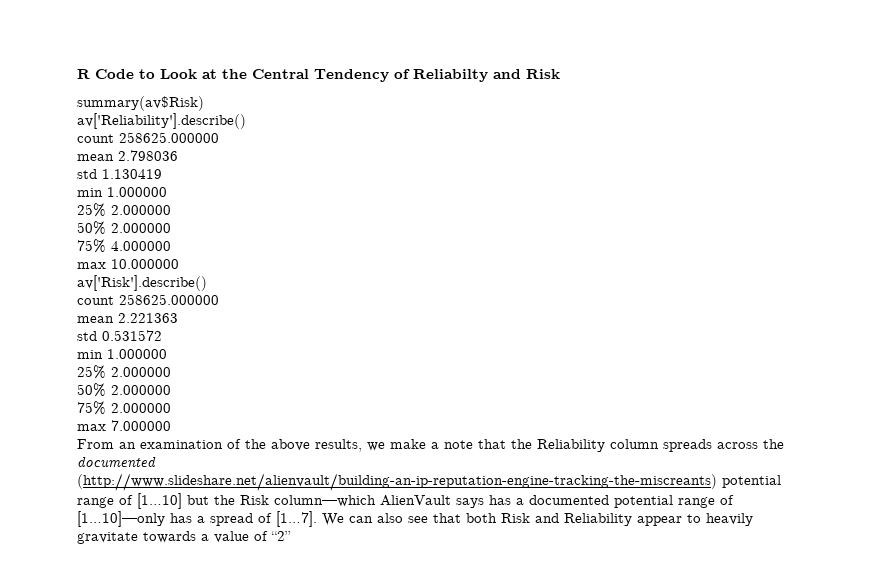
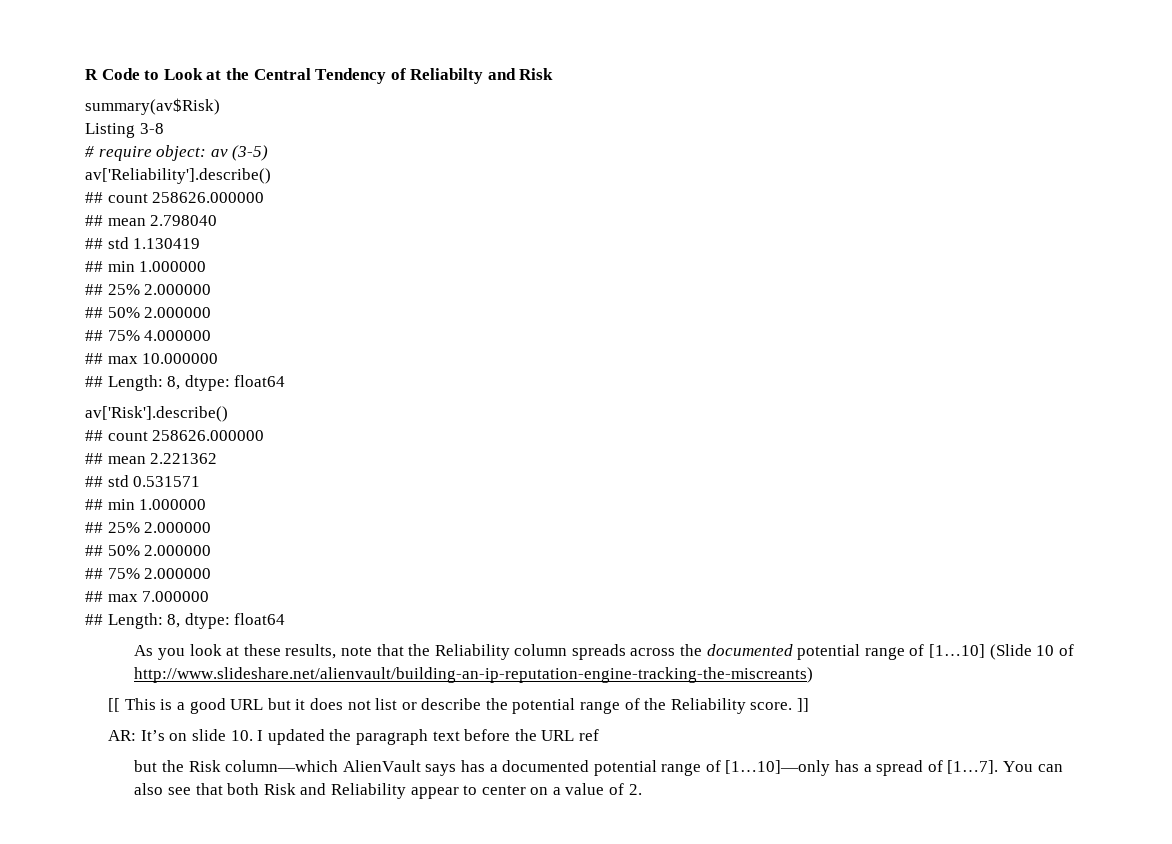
[77,113,246,129] [77,132,219,143] [77,150,178,161] av['Reliability'].describe() // count 258625.000000 // mean 2.798036 // -> [85,123,164,138] [85,145,269,161] [85,168,271,184] [85,192,265,203] [85,215,218,226] [85,238,103,249] Listing 3-8 // # require object: av (3-5) // av['Reliability'].describe() // ## count 258626.000000 // ## mean 2.798040 // ##
[77,187,167,197] [77,203,171,217] [77,221,171,235] min 1.000000 // 25% 2.000000 // 50% 2.000000 // -> [85,261,207,272] [85,284,212,295] [85,307,212,318] [85,330,103,341] ## min 1.000000 // ## 25% 2.000000 // ## 50% 2.000000 // ##
(171, 246) none -> [85,353,103,364] ##
[77,275,207,291] [77,294,219,305] [77,313,178,323] [77,330,162,341] [77,349,167,359] [77,365,171,379] [77,383,171,397] av['Risk'].describe() // count 258625.000000 // mean 2.221363 // std 0.531572 // min 1.000000 // 25% 2.000000 // 50% 2.000000 // -> [85,375,286,391] [85,406,228,422] [85,430,265,441] [85,453,218,464] [85,475,201,487] [85,499,207,510] [85,522,212,533] [85,545,212,556] [85,568,103,579] ## Length: 8, dtype: float64 // av['Risk'].describe() // ## count 258626.000000 // ## mean 2.221362 // ## std 0.531571 // ## min 1.000000 // ## 25% 2.000000 // ## 50% 2.000000 // ##
(171, 408) none -> [85,591,103,602] ##
[77,439,439,452] From an examination of the above results, we make a -> [85,613,286,629] [134,644,337,660] ## Length: 8, dtype: float64 // As you look at these results,
[77,473,717,491] (http://www.slideshare.net/alienvault/building-an-ip-reputation-engine-tracking-the-miscreants) -> (793, 650) none
(182, 501) none -> [989,644,1074,660] [134,667,814,683] [108,698,809,714] [108,729,599,745] (Slide 10 of http://www.slideshare.net/alienvault/building-an-ip-reputation-engine-tracking-the-miscreants) // [[ This is a good URL but it does not list or describe the potential range of the Reliability score. ]] // AR: It’s on slide 10. I updated the paragraph text before the URL ref //
[322,513,344,526] We -> [1003,761,1034,772] You
[706,513,753,526] [77,531,196,544] heavily gravitate towards -> [481,785,549,795] center on
[271,531,291,541] “2” -> [628,784,642,795] 2.

